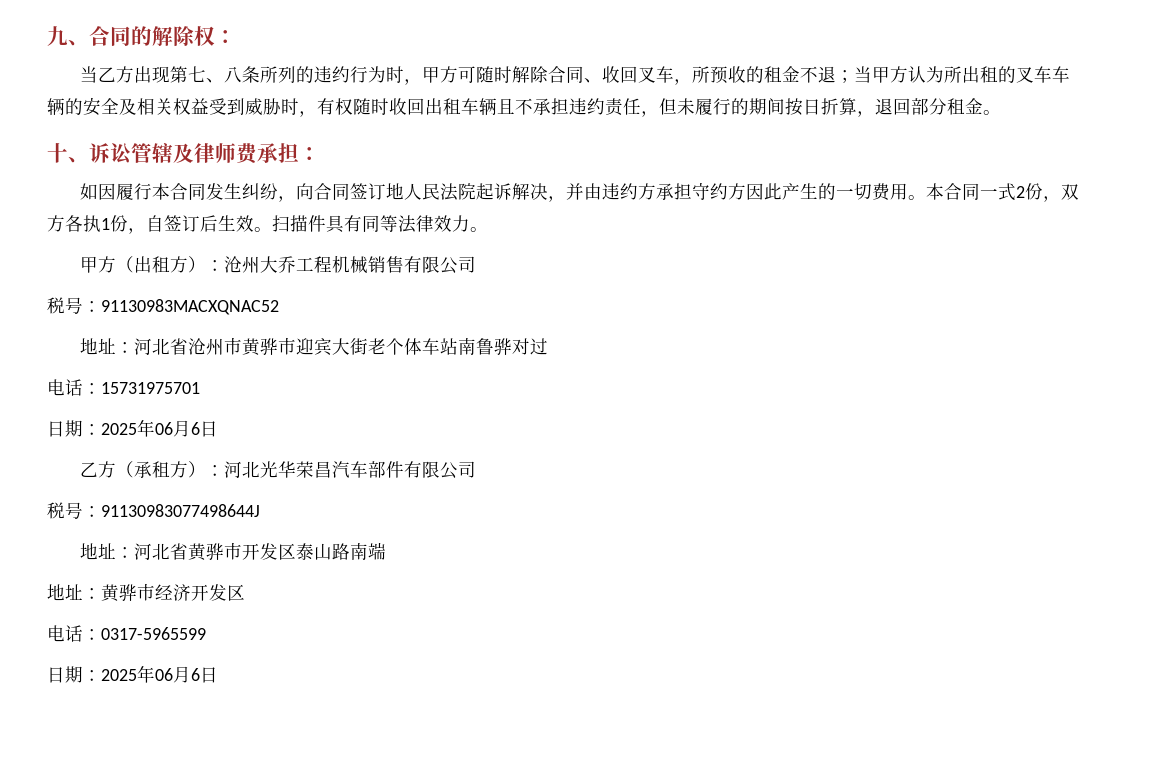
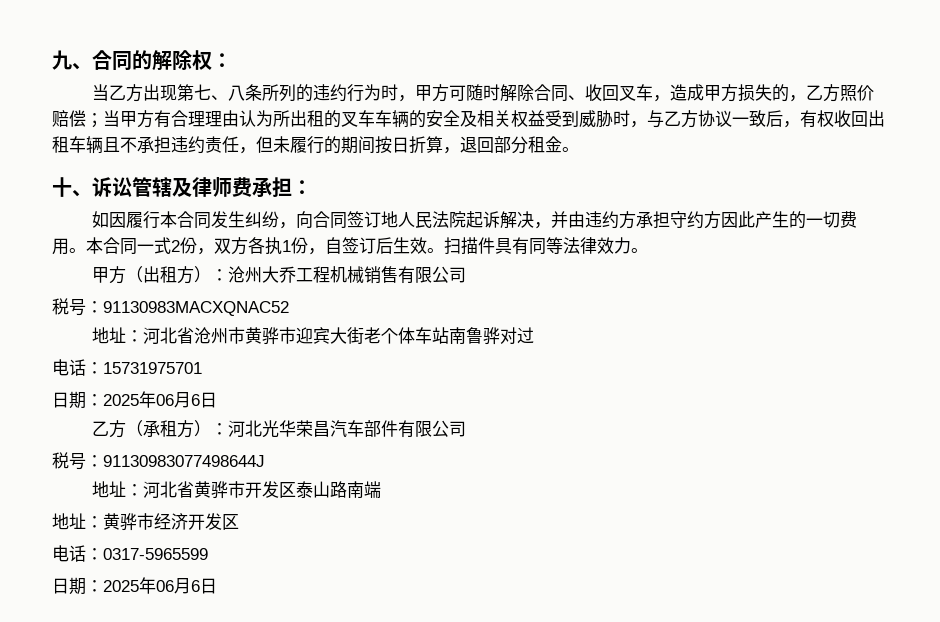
[691,66,908,84] 所预收的租金不退；当甲方 -> [670,84,875,102] [52,110,239,128] 造成甲方损失的，乙方照价赔偿；当甲方有合理理由
[317,98,389,115] 有权随时 -> [647,110,834,128] 与乙方协议一致后，有权

